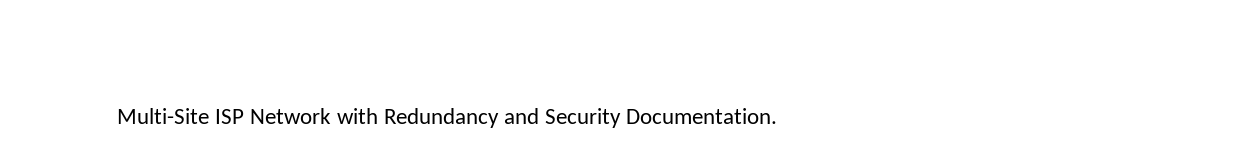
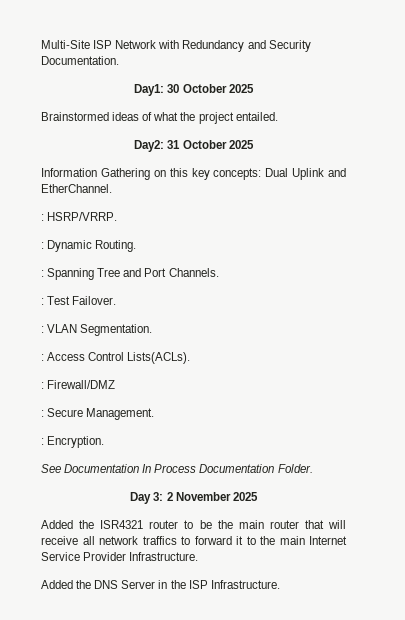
(778, 116) none -> [134,84,254,96] [41,112,278,124] [134,140,254,152] [41,168,346,180] [41,184,112,193] [41,212,118,221] [41,240,137,252] [41,268,219,280] [41,296,117,305] [41,324,153,336] [41,352,191,364] [41,380,116,389] [41,408,155,420] [41,436,105,448] [41,464,313,473] [130,492,258,504] [41,520,346,529] [41,536,347,545] [41,552,199,561] [41,580,280,589] // Day1: 30 October 2025 // Brainstormed ideas of what the project entailed. // Day2: 31 October 2025 // Information Gathering on this key concepts: Dual Uplink and EtherChannel. // : HSRP/VRRP. // : Dynamic Routing. // : Spanning Tree and Port Channels. // : Test Failover. // : VLAN Segmentation. // : Access Control Lists(ACLs). // : Firewall/DMZ // : Secure Management. // : Encryption. // See Documentation In Process Documentation Folder. // Day 3: 2 November 2025 // Added the ISR4321 router to be the main router that will receive all network traffics to forward it to the main Internet Service Provider Infrastructure. // Added the DNS Server in the ISP Infrastructure.

